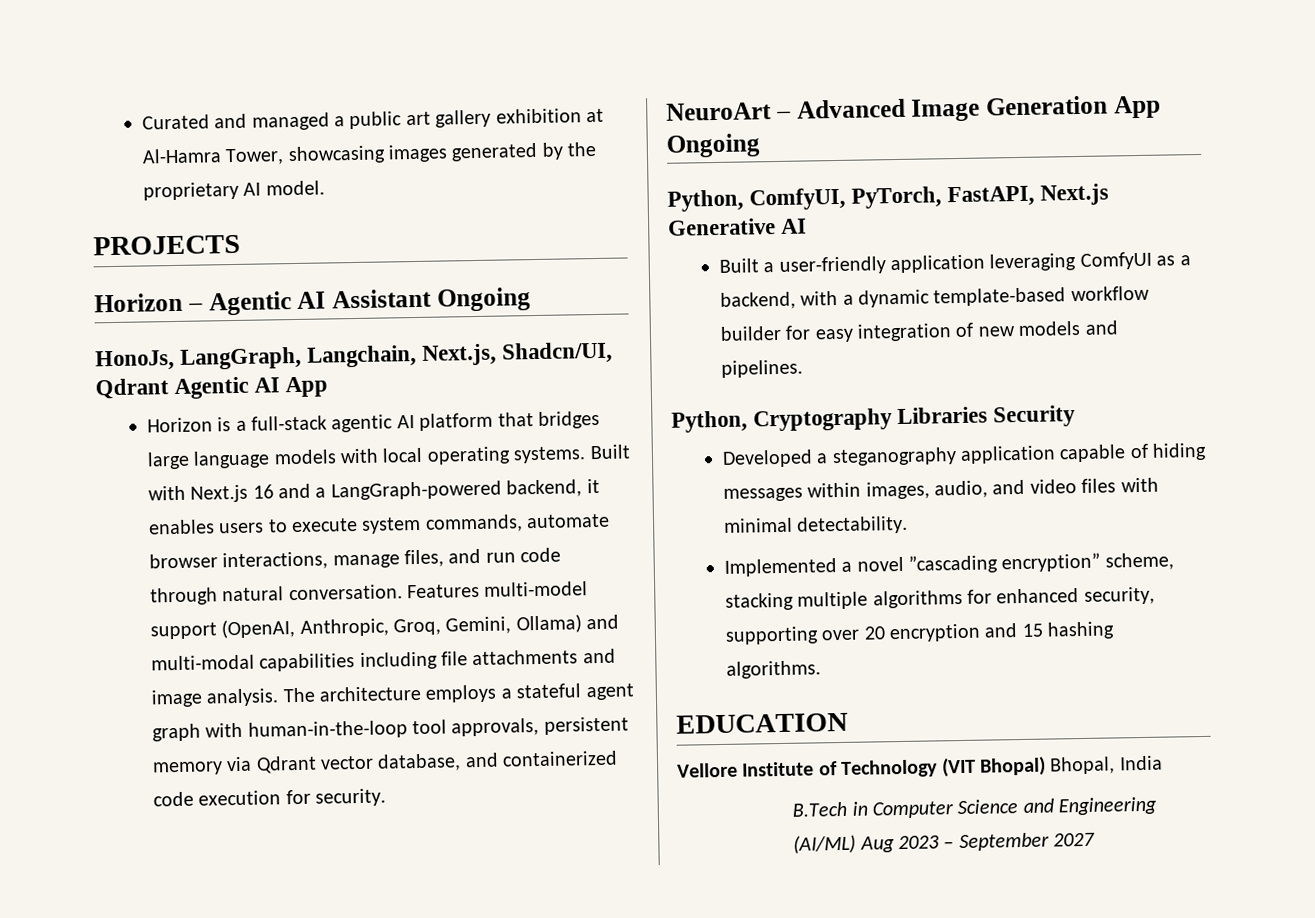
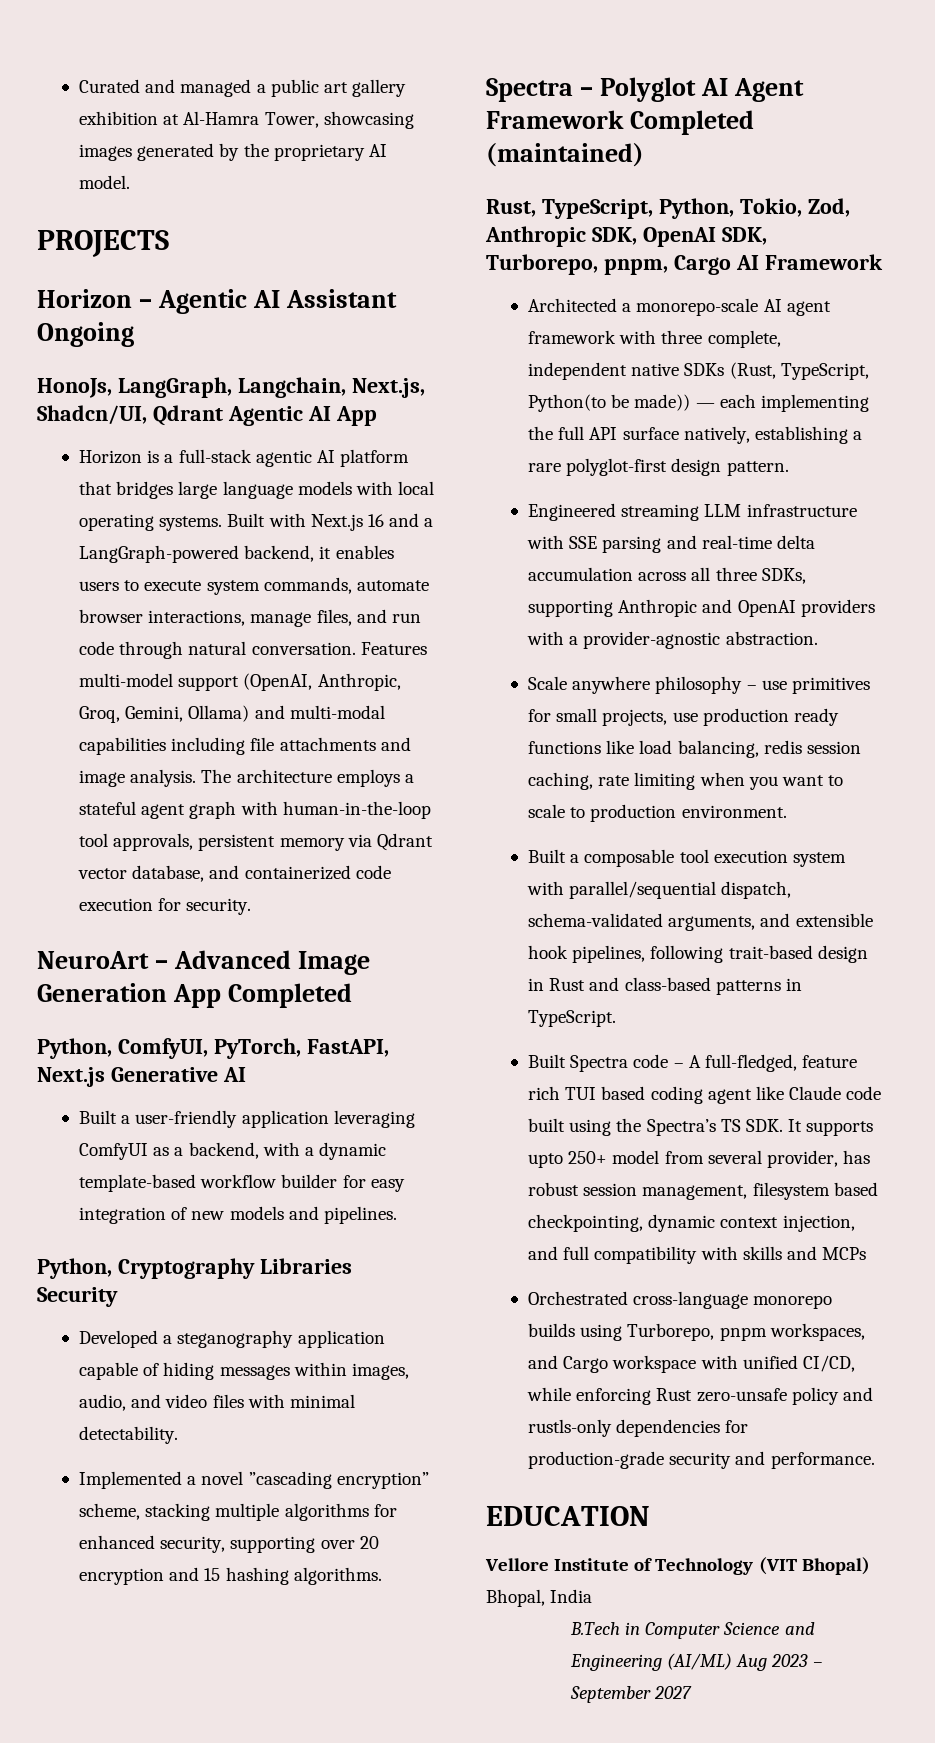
[666,133,760,158] Ongoing -> [227,983,352,1008] Completed
(821, 669) none -> [486,77,804,102] [486,110,754,135] [486,143,644,167] [486,198,850,219] [485,226,767,247] [486,254,883,275] [528,298,831,316] [528,330,781,348] [528,362,869,380] [528,394,869,412] [528,426,862,444] [528,458,789,476] [528,503,857,521] [527,535,815,553] [528,567,806,584] [528,599,875,617] [527,631,818,649] [528,676,870,694] [528,708,839,726] [528,740,861,758] [528,772,843,790] [528,804,787,822] [528,849,846,867] [527,881,792,899] [528,913,873,931] [528,945,868,963] [528,977,802,995] [528,1010,617,1027] [528,1054,857,1072] [528,1086,882,1104] [528,1118,874,1136] [528,1150,870,1168] [528,1182,878,1200] [528,1214,855,1232] [528,1246,866,1264] [528,1291,833,1309] [528,1323,865,1341] [528,1355,855,1373] [527,1387,873,1405] [528,1419,749,1437] [528,1451,875,1469] // Spectra – Polyglot AI Agent Framework Completed (maintained) // Rust, TypeScript, Python, Tokio, Zod, Anthropic SDK, OpenAI SDK, Turborepo, pnpm, Cargo AI Framework // Architected a monorepo-scale AI agent framework with three complete, independent native SDKs (Rust, TypeScript, Python(to be made)) — each implementing the full API surface natively, establishing a rare polyglot-first design pattern. // Engineered streaming LLM infrastructure with SSE parsing and real-time delta accumulation across all three SDKs, supporting Anthropic and OpenAI providers with a provider-agnostic abstraction. // Scale anywhere philosophy – use primitives for small projects, use production ready functions like load balancing, redis session caching, rate limiting when you want to scale to production environment. // Built a composable tool execution system with parallel/sequential dispatch, schema-validated arguments, and extensible hook pipelines, following trait-based design in Rust and class-based patterns in TypeScript. // Built Spectra code – A full-fledged, feature rich TUI based coding agent like Claude code built using the Spectra’s TS SDK. It supports upto 250+ model from several provider, has robust session management, filesystem based checkpointing, dynamic context injection, and full compatibility with skills and MCPs // Orchestrated cross-language monorepo builds using Turborepo, pnpm workspaces, and Cargo workspace with unified CI/CD, while enforcing Rust zero-unsafe policy and rustls-only dependencies for production-grade security and performance.

